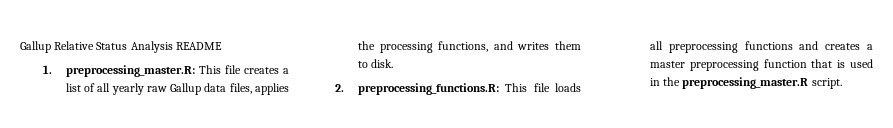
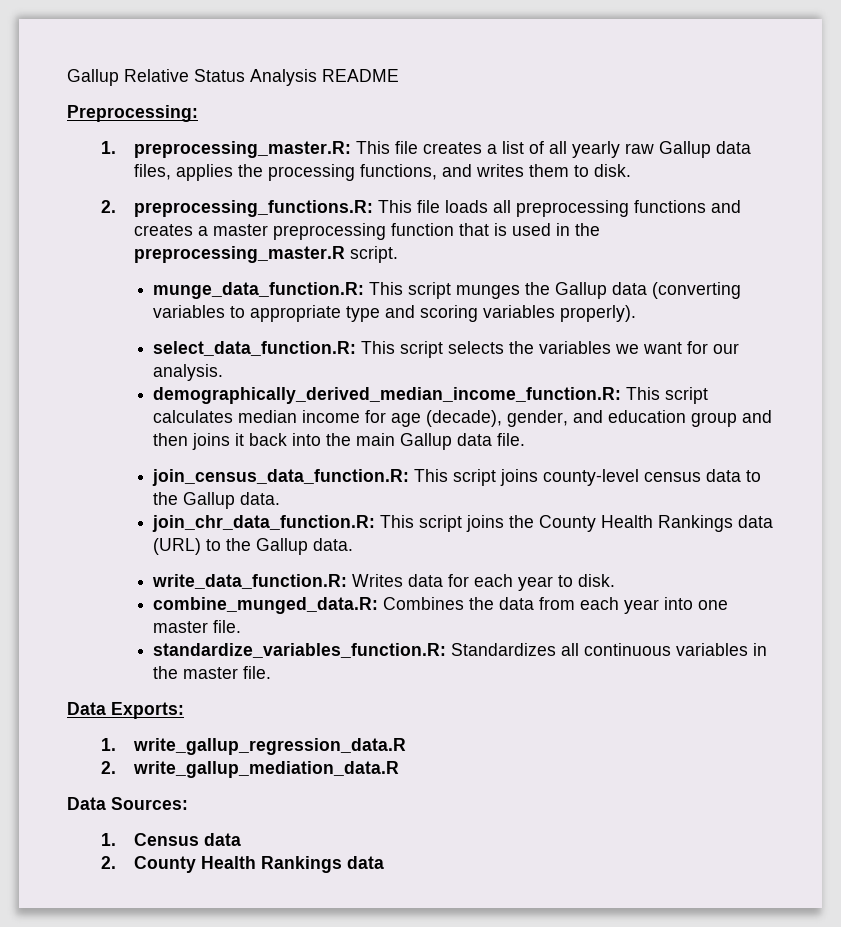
(222, 46) none -> [67,105,198,122] // Preprocessing:
(842, 83) none -> [153,282,742,299] [153,305,637,322] [153,341,740,358] [153,364,224,381] [153,387,709,404] [153,410,773,427] [153,433,526,450] [152,469,762,486] [153,492,281,509] [152,515,774,532] [153,538,354,555] [152,574,616,591] [153,597,729,614] [153,620,242,633] [153,643,768,658] [153,666,272,679] [67,702,184,719] [100,738,407,755] [100,761,400,778] [67,797,188,810] [100,833,242,846] [100,856,385,873] // munge_data_function.R: This script munges the Gallup data (converting variables to appropriate type and scoring variables properly). // select_data_function.R: This script selects the variables we want for our analysis. // demographically_derived_median_income_function.R: This script calculates median income for age (decade), gender, and education group and then joins it back into the main Gallup data file. // join_census_data_function.R: This script joins county-level census data to the Gallup data. // join_chr_data_function.R: This script joins the County Health Rankings data (URL) to the Gallup data. // write_data_function.R: Writes data for each year to disk. // combine_munged_data.R: Combines the data from each year into one master file. // standardize_variables_function.R: Standardizes all continuous variables in the master file. // Data Exports: // 1. write_gallup_regression_data.R // 2. write_gallup_mediation_data.R // Data Sources: // 1. Census data // 2. County Health Rankings data

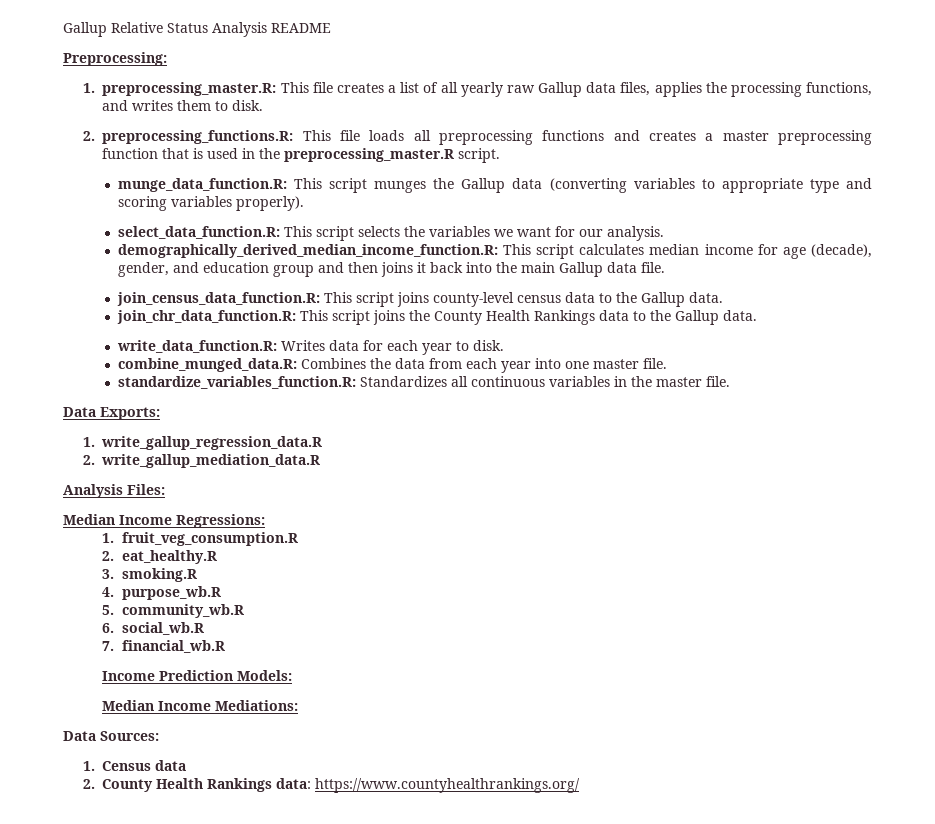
[153,538,202,555] (URL) -> (629, 315) none
(400, 769) none -> [63,484,165,498] [63,514,265,528] [102,532,299,546] [102,550,218,564] [102,568,198,582] [102,586,222,600] [102,604,245,618] [102,622,205,635] [102,640,226,653] [102,670,293,681] [102,700,299,711] // Analysis Files: // Median Income Regressions: // 1. fruit_veg_consumption.R // 2. eat_healthy.R // 3. smoking.R // 4. purpose_wb.R // 5. community_wb.R // 6. social_wb.R // 7. financial_wb.R // Income Prediction Models: // Median Income Mediations:
[347,856,385,869] data -> [276,778,581,793] data: https://www.countyhealthrankings.org/

